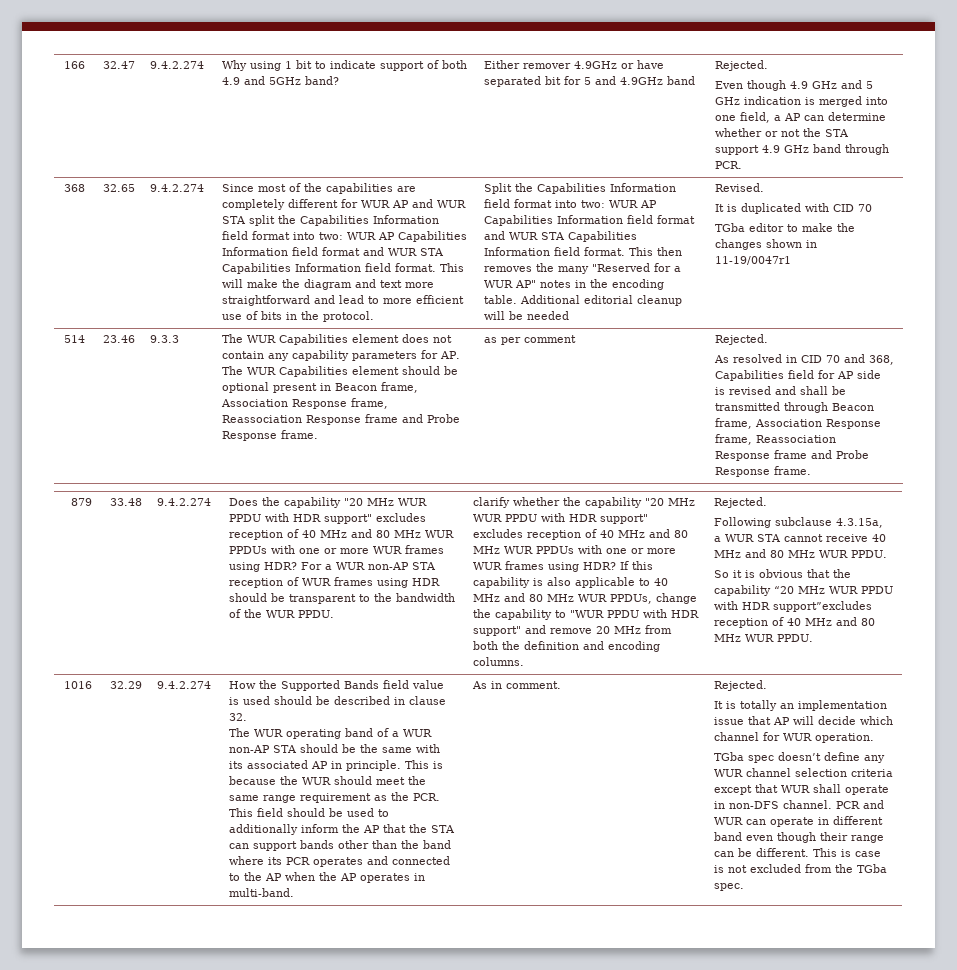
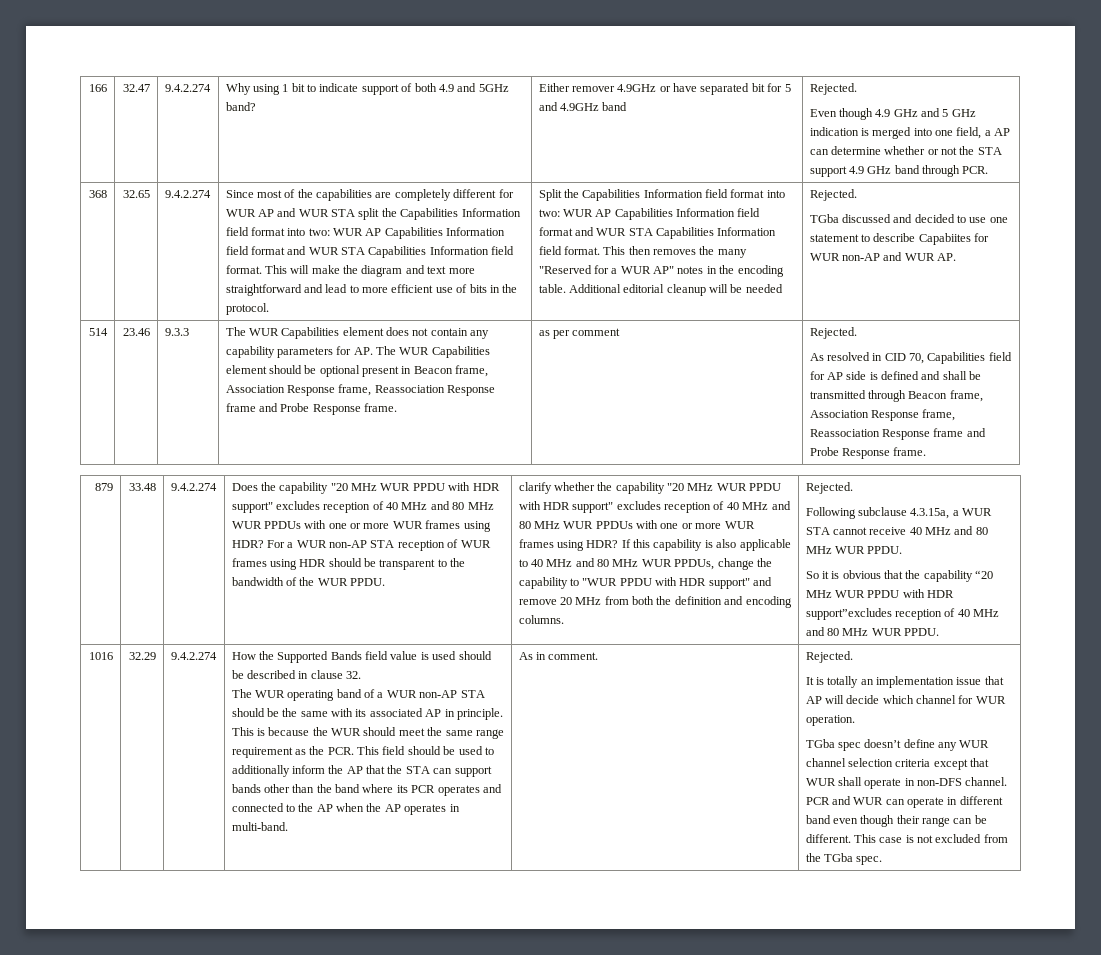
[715,183,765,192] [715,203,873,214] [715,223,856,232] [715,239,818,250] [715,256,792,265] Revised. // It is duplicated with CID 70 // TGba editor to make the changes shown in 11-19/0047r1 -> [809,189,857,201] [809,214,1008,223] [809,233,990,245] [809,252,957,261] Rejected. // TGba discussed and decided to use one statement to describe Capabiites for WUR non-AP and WUR AP.
[826,354,895,365] 70 and 368, -> [909,353,925,364] 70,
[729,386,772,395] revised -> [881,371,920,380] defined
[841,849,852,857] is -> (876, 838) none

